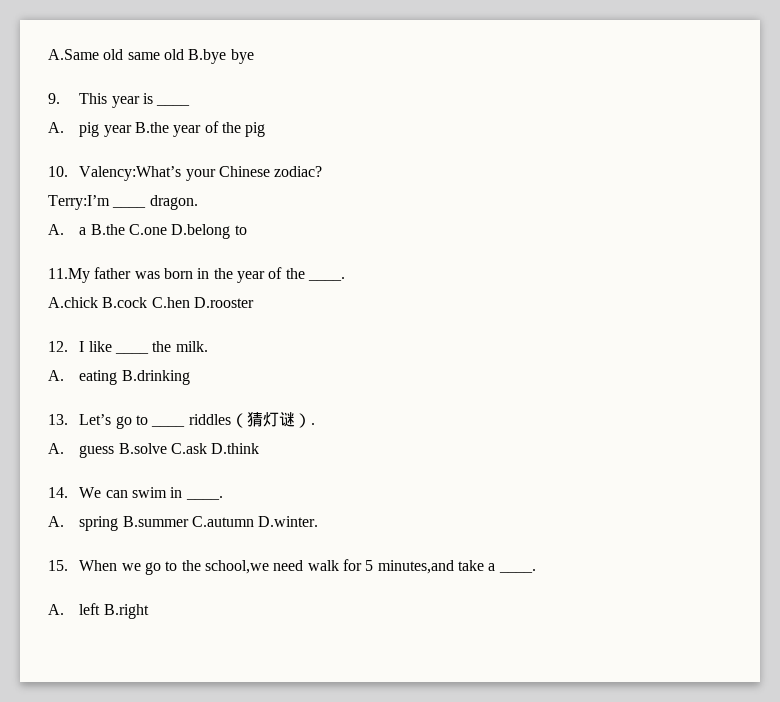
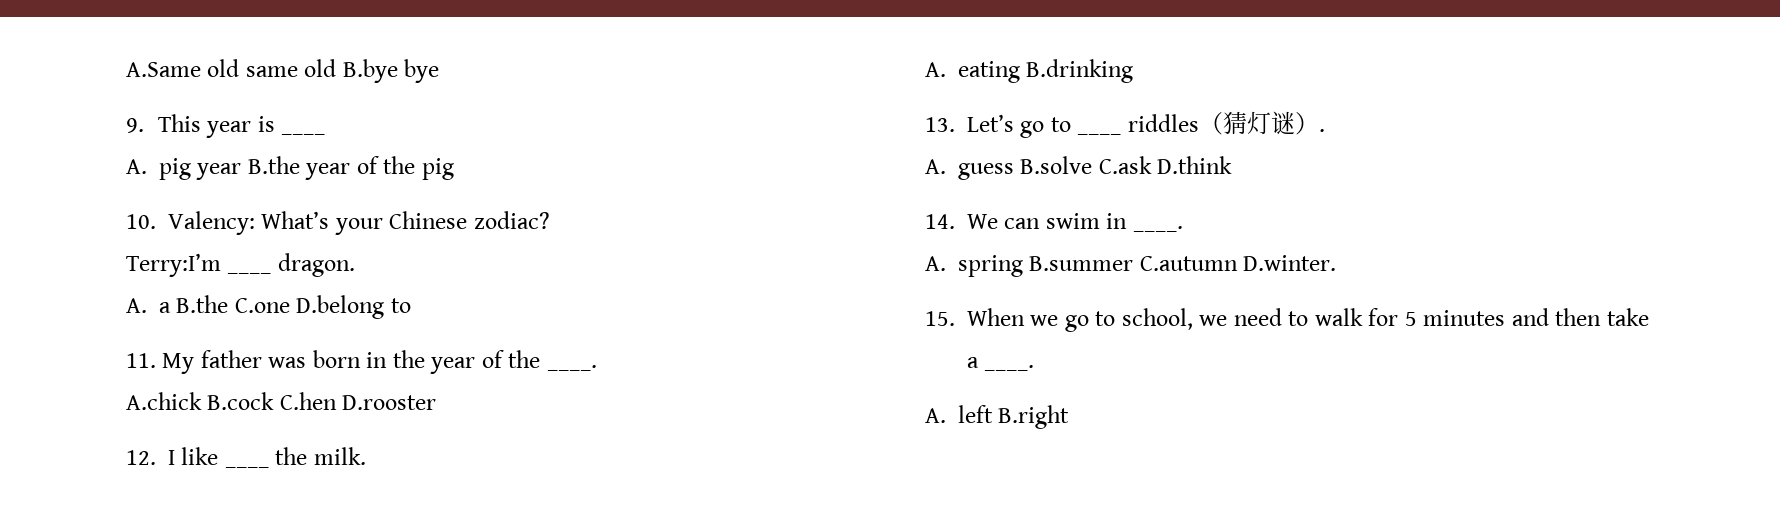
[79,166,182,181] Valency:What’s -> [168,211,330,235] Valency: What’s
[48,268,90,283] 11.My -> [126,353,195,374] 11. My
[181,559,454,574] the school,we need walk for 5 minutes,and -> [1121,308,1602,330] school, we need to walk for 5 minutes and then

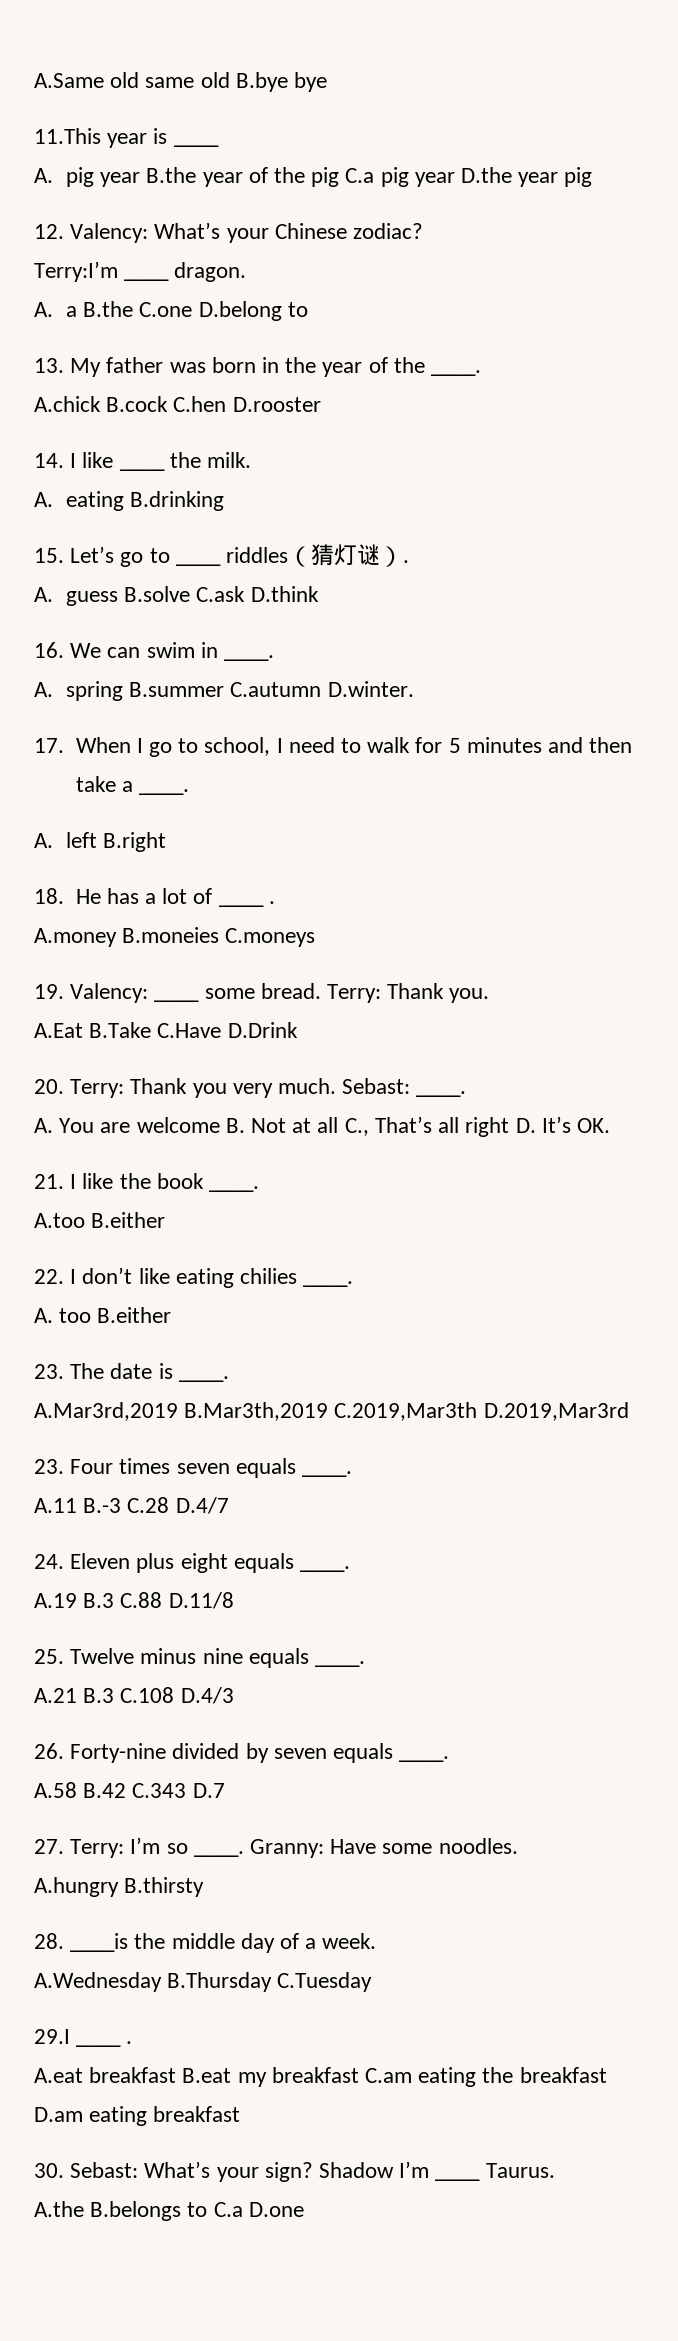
[126,114,201,133] 9. This -> [34,128,101,144] 11.This
[126,214,156,229] // 10. -> [345,167,593,187] [34,224,64,239] C.a pig year D.the year pig // 12.
[126,353,156,368] 11. -> [34,358,64,373] 13.
[126,450,156,465] 12. -> [34,453,64,468] 14.
[925,117,955,132] 13. -> [34,548,64,563] 15.
[925,214,955,229] 14. -> [34,642,64,658] 16.
[925,308,1059,326] 15. When we -> [34,737,143,753] 17. When I
[1199,315,1228,326] we -> [276,738,283,753] I
(1070, 417) none -> [34,888,213,904] [218,904,264,907] [268,901,275,904] [34,927,316,947] [34,983,200,1003] [204,983,490,1003] [34,1022,298,1038] [34,1078,467,1098] [34,1116,610,1137] [34,1173,260,1192] [34,1212,166,1228] [34,1267,354,1288] [34,1307,172,1323] [34,1363,229,1382] [34,1402,629,1421] [34,1458,353,1478] [34,1497,229,1514] [34,1553,351,1573] [34,1592,234,1609] [34,1648,366,1668] [34,1687,234,1704] [34,1743,450,1763] [34,1782,225,1798] [34,1837,518,1858] [34,1877,205,1897] [34,1933,377,1953] [34,1972,373,1992] [34,2029,70,2044] [76,2044,122,2047] [126,2041,133,2044] [34,2067,607,2087] [34,2106,241,2126] [34,2161,430,2182] [435,2178,481,2181] [485,2163,555,2178] [34,2201,304,2221] // 18. He has a lot of ____ . // A.money B.moneies C.moneys // 19. Valency: ____ some bread. Terry: Thank you. // A.Eat B.Take C.Have D.Drink // 20. Terry: Thank you very much. Sebast: ____. // A. You are welcome B. Not at all C., That’s all right D. It’s OK. // 21. I like the book ____. // A.too B.either // 22. I don’t like eating chilies ____. // A. too B.either // 23. The date is ____. // A.Mar3rd,2019 B.Mar3th,2019 C.2019,Mar3th D.2019,Mar3rd // 23. Four times seven equals ____. // A.11 B.-3 C.28 D.4/7 // 24. Eleven plus eight equals ____. // A.19 B.3 C.88 D.11/8 // 25. Twelve minus nine equals ____. // A.21 B.3 C.108 D.4/3 // 26. Forty-nine divided by seven equals ____. // A.58 B.42 C.343 D.7 // 27. Terry: I’m so ____. Granny: Have some noodles. // A.hungry B.thirsty // 28. ____is the middle day of a week. // A.Wednesday B.Thursday C.Tuesday // 29.I ____ . // A.eat breakfast B.eat my breakfast C.am eating the breakfast D.am eating breakfast // 30. Sebast: What’s your sign? Shadow I’m ____ Taurus. // A.the B.belongs to C.a D.one

